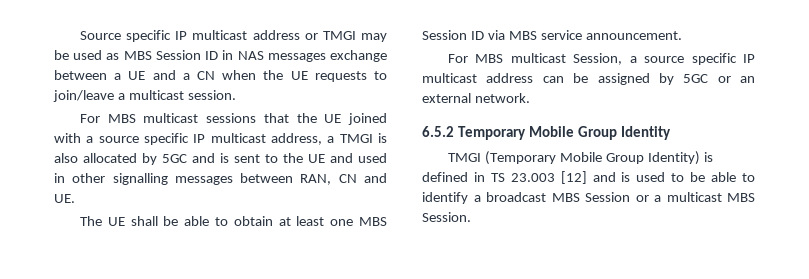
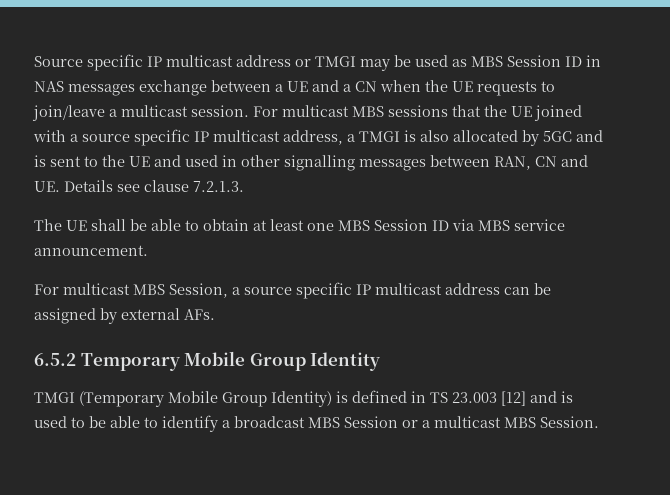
[79,113,199,123] // For MBS multicast -> [253,105,384,117] For multicast MBS
(75, 198) none -> [64,180,244,192] Details see clause 7.2.1.3.
[475,53,566,63] MBS multicast -> [63,283,165,295] multicast MBS
[683,74,755,83] [422,93,530,103] 5GC or an external network. -> [121,308,215,320] external AFs.

